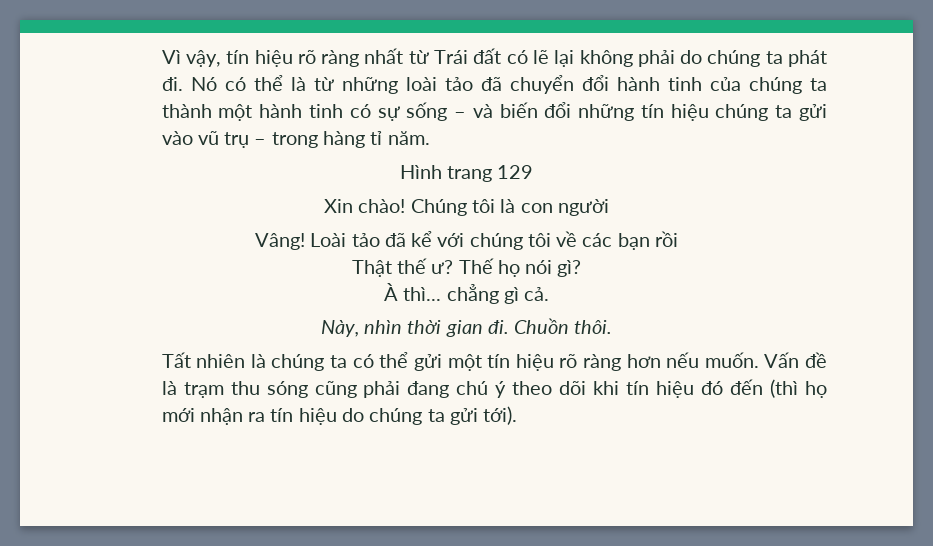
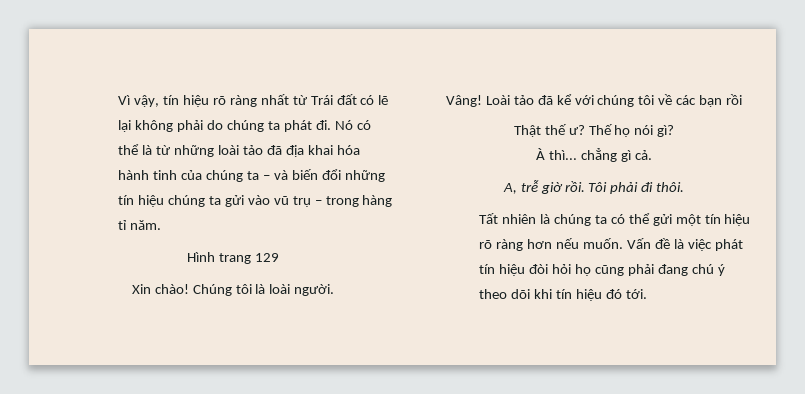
[509,75,609,94] chuyển đổi -> [285,145,360,157] địa khai hóa
[161,102,448,121] thành một hành tinh có sự sống -> (259, 175) none
[520,199,609,216] con người -> [269,284,335,296] loài người.
[320,318,570,337] Này, nhìn thời gian đi. Chuồn -> [502,180,654,194] A, trễ giờ rồi. Tôi phải đi
[183,381,308,398] trạm thu sóng -> [687,239,743,251] [479,264,591,276] việc phát tín hiệu đòi hỏi họ
[730,379,828,398] [161,406,518,425] đến (thì họ mới nhận ra tín hiệu do chúng ta gửi tới). -> [625,289,647,299] tới.

